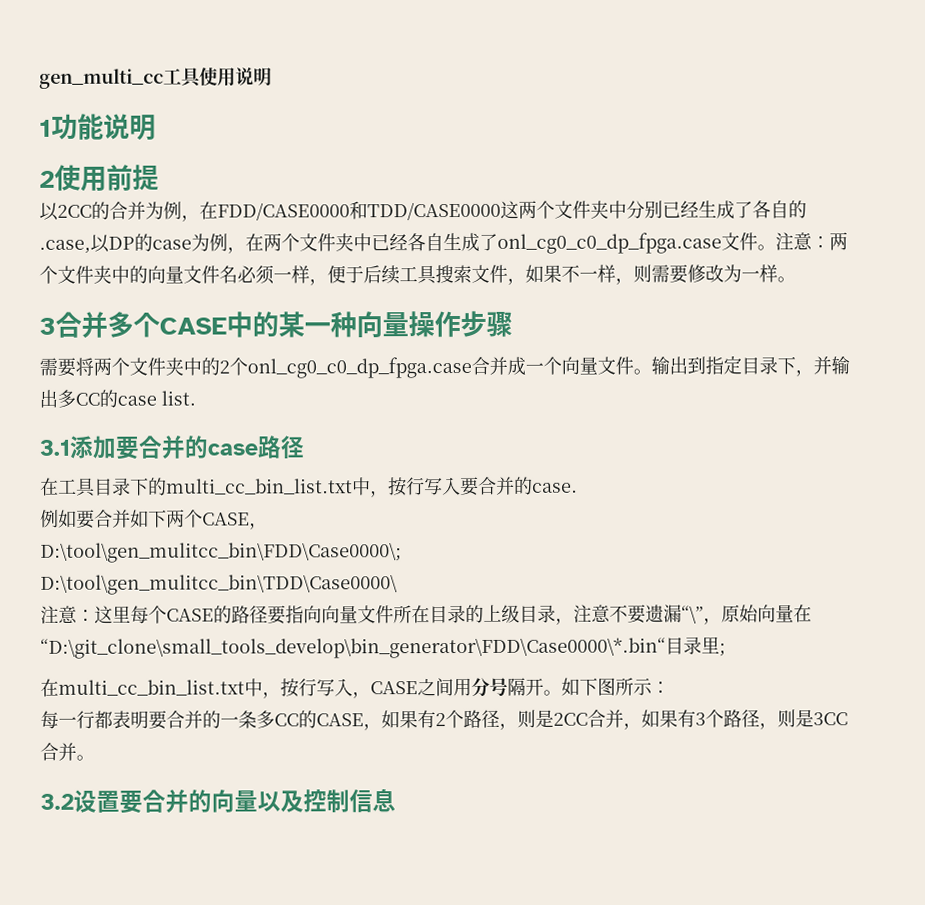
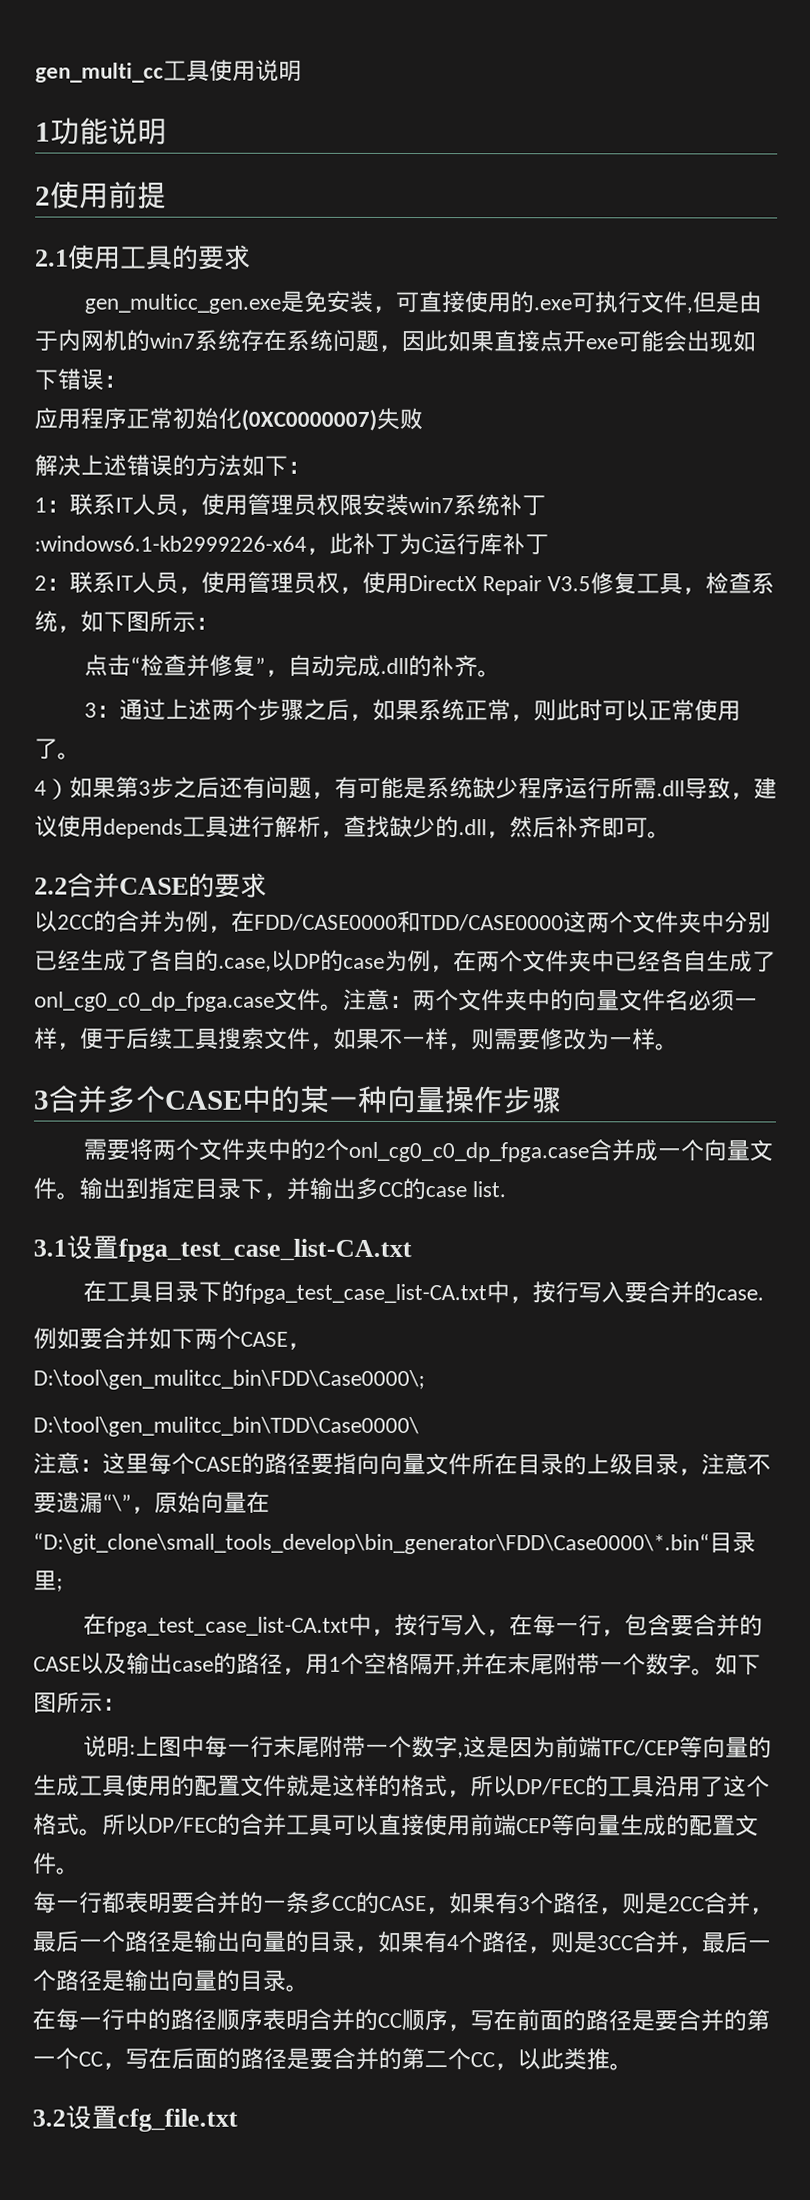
(159, 177) none -> [35,244,251,270] [83,290,762,314] [34,329,756,353] [34,368,127,391] [34,407,423,431] [34,454,311,477] [34,493,546,517] [34,532,549,556] [34,571,776,596] [34,610,219,633] [83,654,501,678] [83,698,741,722] [34,738,81,760] [34,776,777,800] [34,815,671,839] [34,872,267,898] // 2.1使用工具的要求 // gen_multicc_gen.exe是免安装，可直接使用的.exe可执行文件,但是由于内网机的win7系统存在系统问题，因此如果直接点开exe可能会出现如下错误： // 应用程序正常初始化(0XC0000007)失败 // 解决上述错误的方法如下： // 1：联系IT人员，使用管理员权限安装win7系统补丁:windows6.1-kb2999226-x64，此补丁为C运行库补丁 // 2：联系IT人员，使用管理员权，使用DirectX Repair V3.5修复工具，检查系统，如下图所示： // 点击“检查并修复”，自动完成.dll的补齐。 // 3：通过上述两个步骤之后，如果系统正常，则此时可以正常使用了。 // 4）如果第3步之后还有问题，有可能是系统缺少程序运行所需.dll导致，建议使用depends工具进行解析，查找缺少的.dll，然后补齐即可。 // 2.2合并CASE的要求
[69,435,305,460] 添加要合并的case路径 -> [66,1234,412,1263] 设置fpga_test_case_list-CA.txt
[166,478,353,495] multi_cc_bin_list.txt -> [243,1283,487,1305] fpga_test_case_list-CA.txt
[58,679,245,696] multi_cc_bin_list.txt -> [105,1616,349,1637] fpga_test_case_list-CA.txt
[370,677,670,697] CASE之间用分号隔开。如下图所示： -> [508,1614,763,1637] [33,1652,761,1676] [33,1691,126,1714] [82,1735,772,1759] [33,1774,770,1798] [33,1813,759,1837] [33,1852,80,1875] 在每一行，包含要合并的CASE以及输出case的路径，用1个空格隔开,并在末尾附带一个数字。如下图所示： // 说明:上图中每一行末尾附带一个数字,这是因为前端TFC/CEP等向量的生成工具使用的配置文件就是这样的格式，所以DP/FEC的工具沿用了这个格式。所以DP/FEC的合并工具可以直接使用前端CEP等向量生成的配置文件。
[435,713,446,727] 2 -> [518,1896,531,1912] 3
[641,709,706,728] 如果有3 -> [32,1930,459,1954] 最后一个路径是输出向量的目录，如果有4
[76,754,95,761] [40,788,396,814] 。 // 3.2设置要合并的向量以及控制信息 -> [678,1931,771,1954] [32,1969,309,1992] [32,2008,770,2032] [32,2047,633,2071] [32,2104,238,2132] ，最后一个路径是输出向量的目录。 // 在每一行中的路径顺序表明合并的CC顺序，写在前面的路径是要合并的第一个CC，写在后面的路径是要合并的第二个CC，以此类推。 // 3.2设置cfg_file.txt

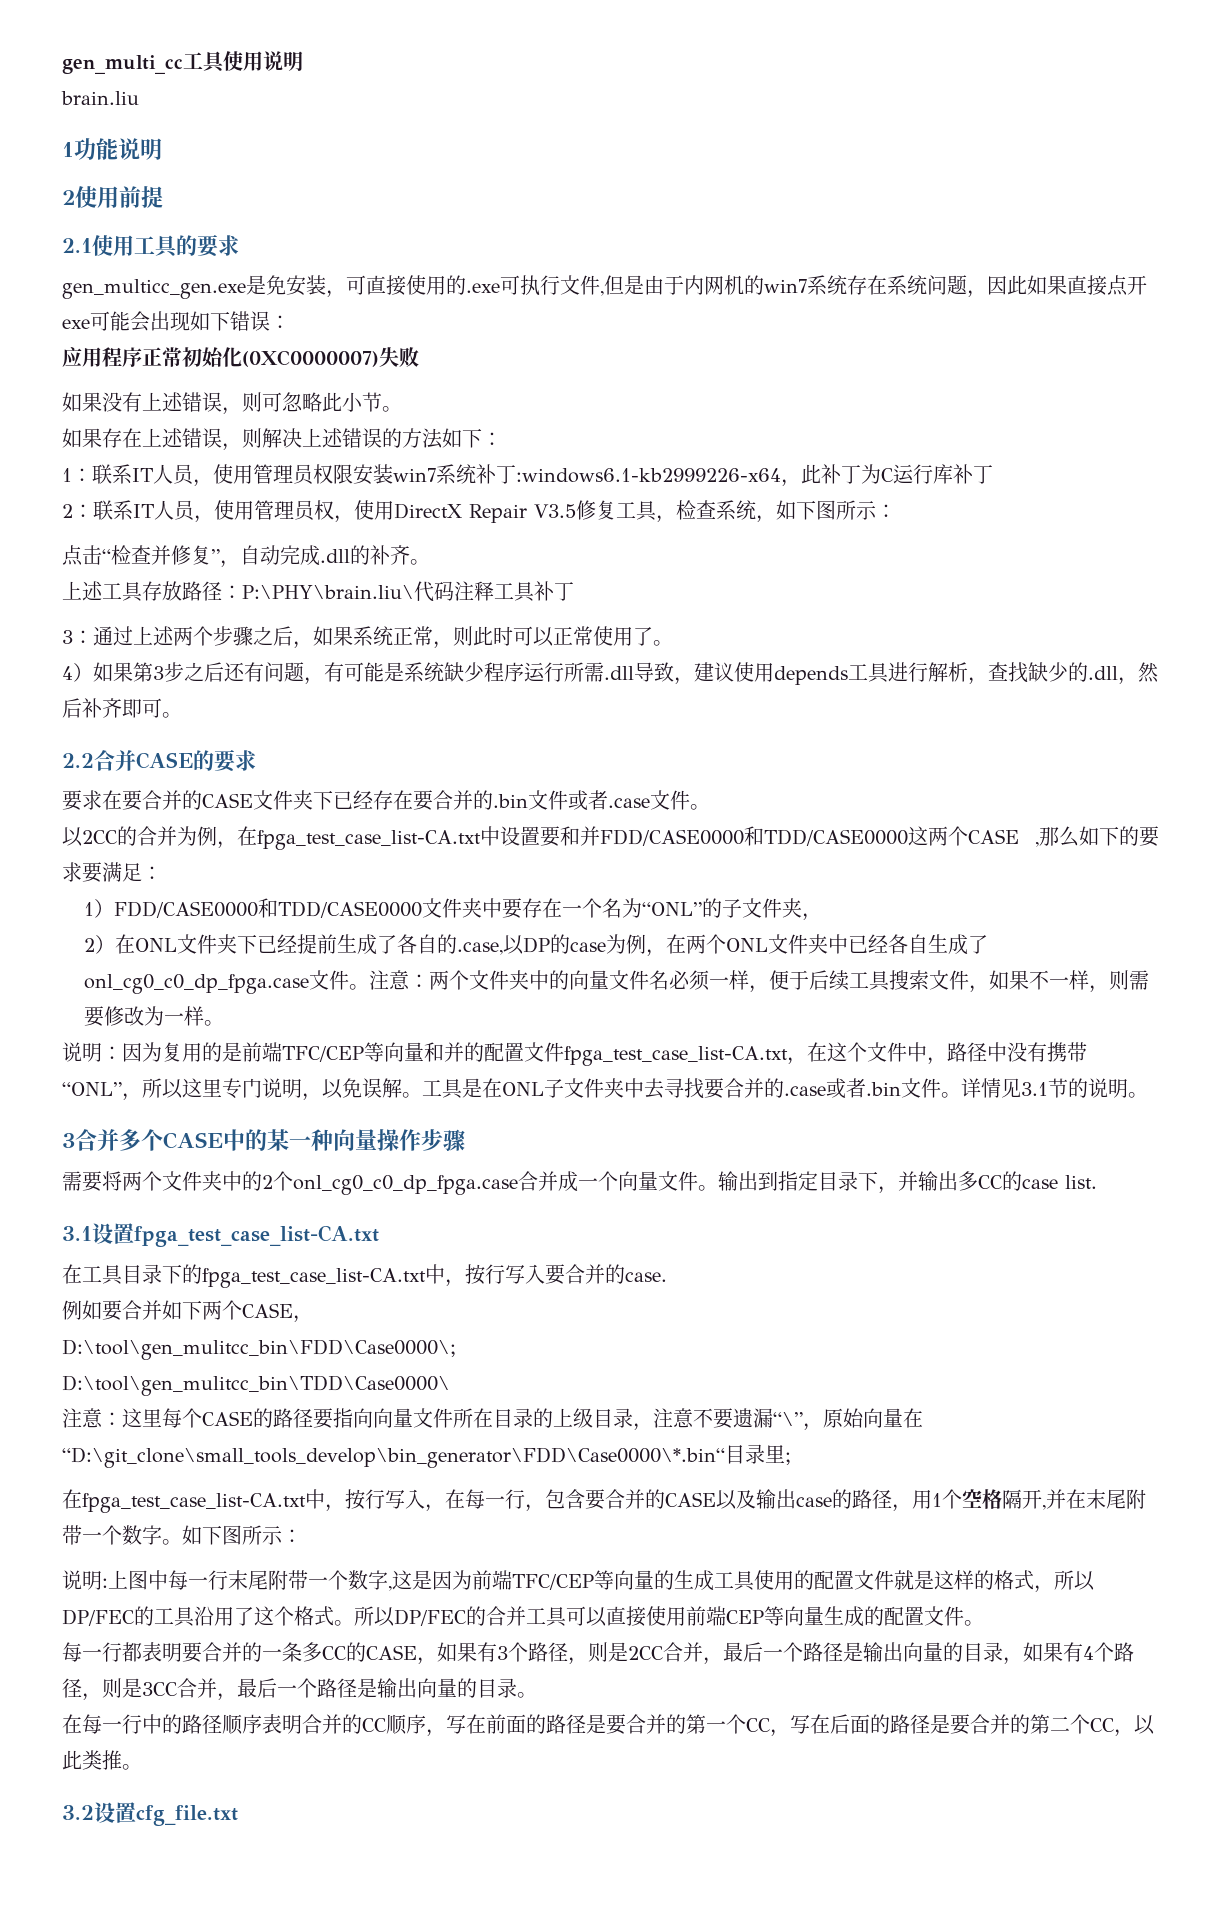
(302, 70) none -> [61,91,139,105] // brain.liu
(423, 419) none -> [62,392,402,415] [62,428,262,451] 如果没有上述错误，则可忽略此小节。 // 如果存在上述错误，则
(501, 674) none -> [62,581,574,602] // 上述工具存放路径：P:\PHY\brain.liu\代码注释工具补丁
(267, 885) none -> [62,790,710,811] // 要求在要合并的CASE文件夹下已经存在要合并的.bin文件或者.case文件。
[254,910,771,934] [34,949,81,971] FDD/CASE0000和TDD/CASE0000这两个文件夹中分别已经 -> [257,826,1159,850] [62,862,162,883] [84,898,823,921] [84,934,338,954] fpga_test_case_list-CA.txt中设置要和并FDD/CASE0000和TDD/CASE0000这两个CASE ,那么如下的要求要满足： // 1）FDD/CASE0000和TDD/CASE0000文件夹中要存在一个名为“ONL”的子文件夹， // 2）在ONL文件夹下已经提前
(523, 961) none -> [726,938,769,952] ONL
(679, 1047) none -> [62,1042,1087,1066] [62,1078,1148,1101] // 说明：因为复用的是前端TFC/CEP等向量和并的配置文件fpga_test_case_list-CA.txt，在这个文件中，路径中没有携带“ONL”，所以这里专门说明，以免误解。工具是在ONL子文件夹中去寻找要合并的.case或者.bin文件。详情见3.1节的说明。

